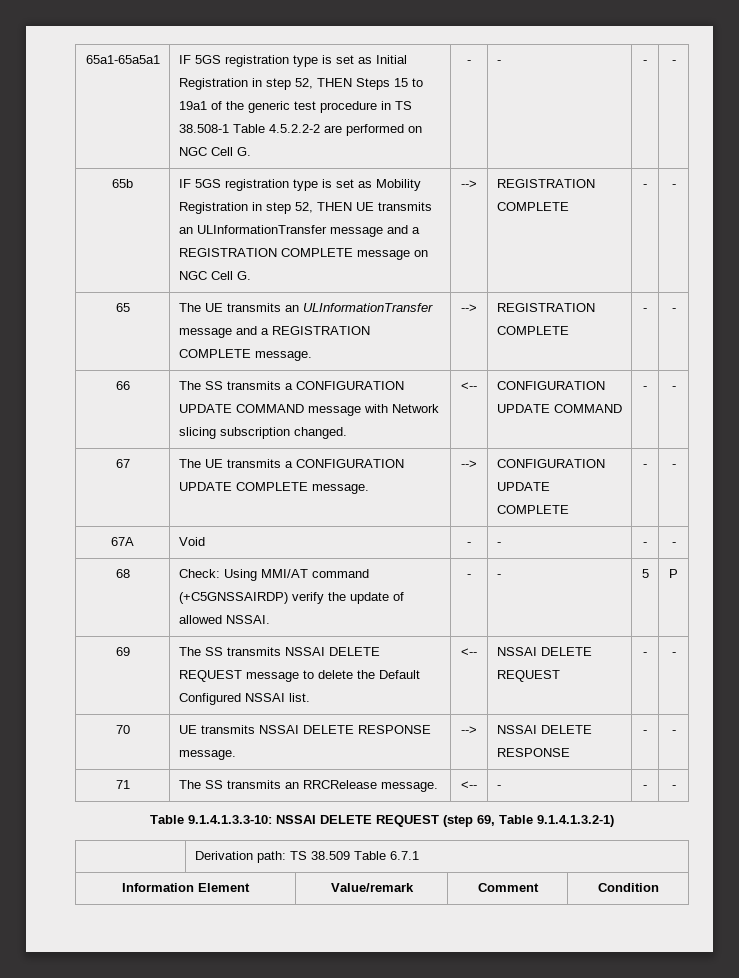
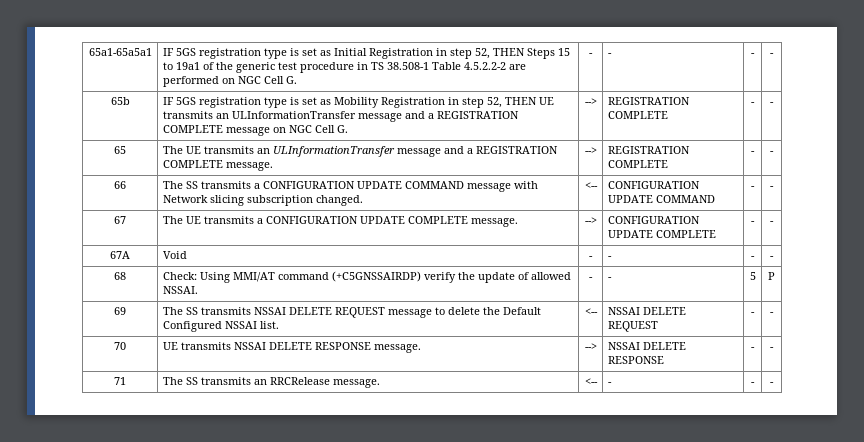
[150,815,614,827] [194,851,419,863] [122,883,250,892] [330,883,414,892] [477,883,539,892] [597,883,659,892] // Table 9.1.4.1.3.3-10: NSSAI DELETE REQUEST (step 69, Table 9.1.4.1.3.2-1) // | Derivation path: TS 38.509 Table 6.7.1 // Information Element | Value/remark | Comment | Condition -> (774, 383) none

